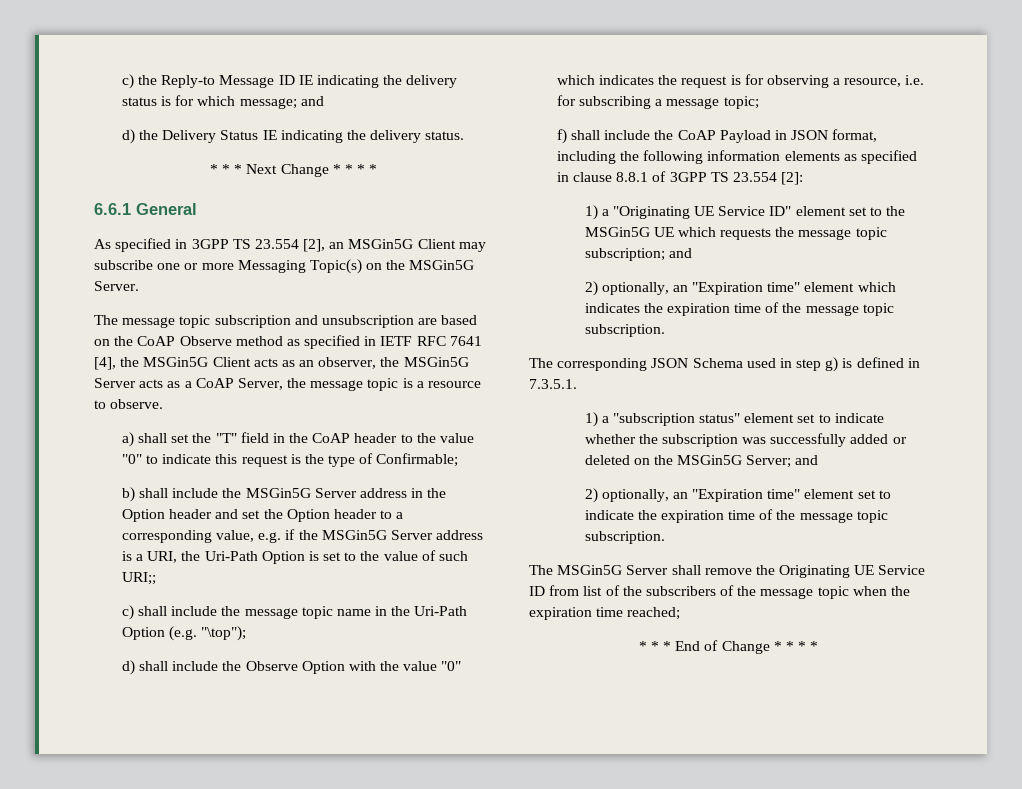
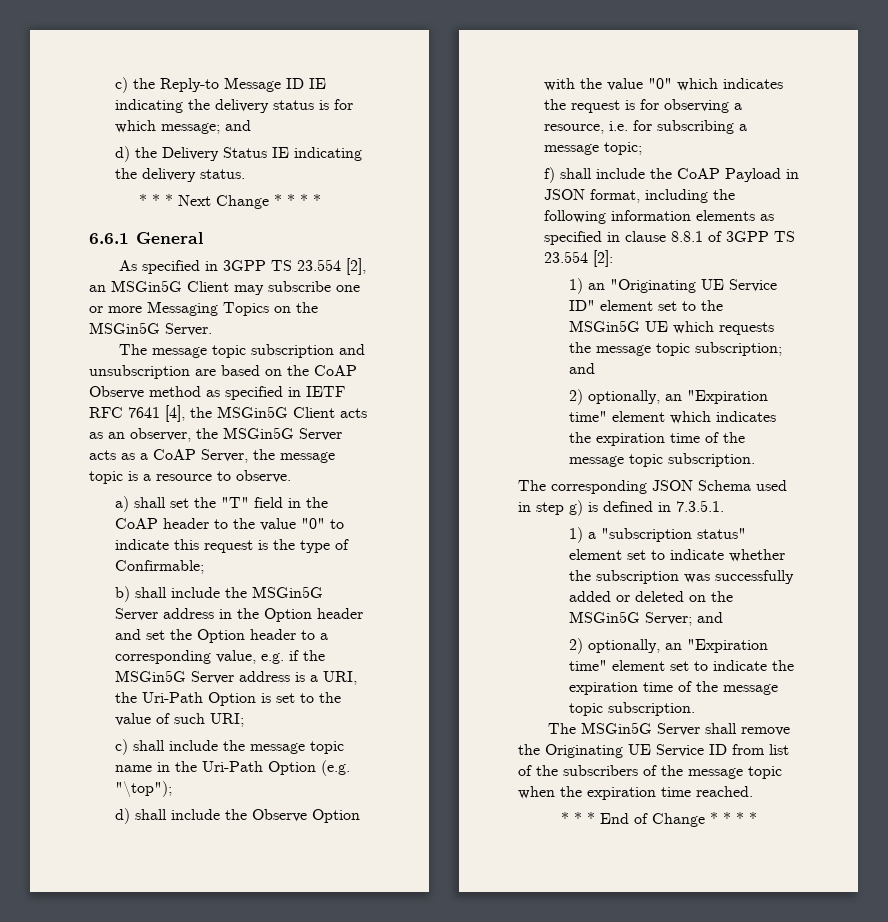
[309,259,362,274] Topic(s) -> [223,302,269,316] Topics
[121,572,156,585] URI;; -> [209,713,244,727] URI;
[601,209,609,216] a -> [588,283,606,290] an
[627,607,681,620] reached; -> [696,786,753,797] reached.

